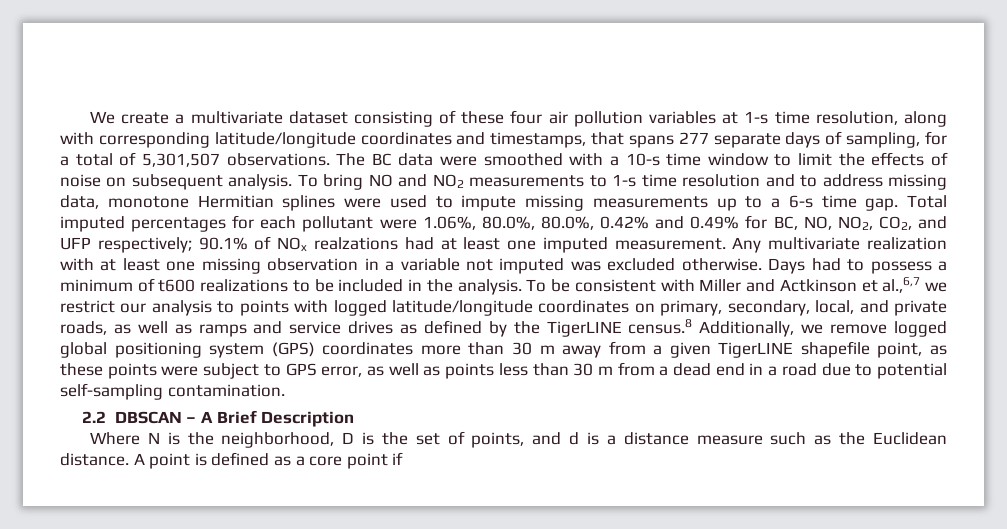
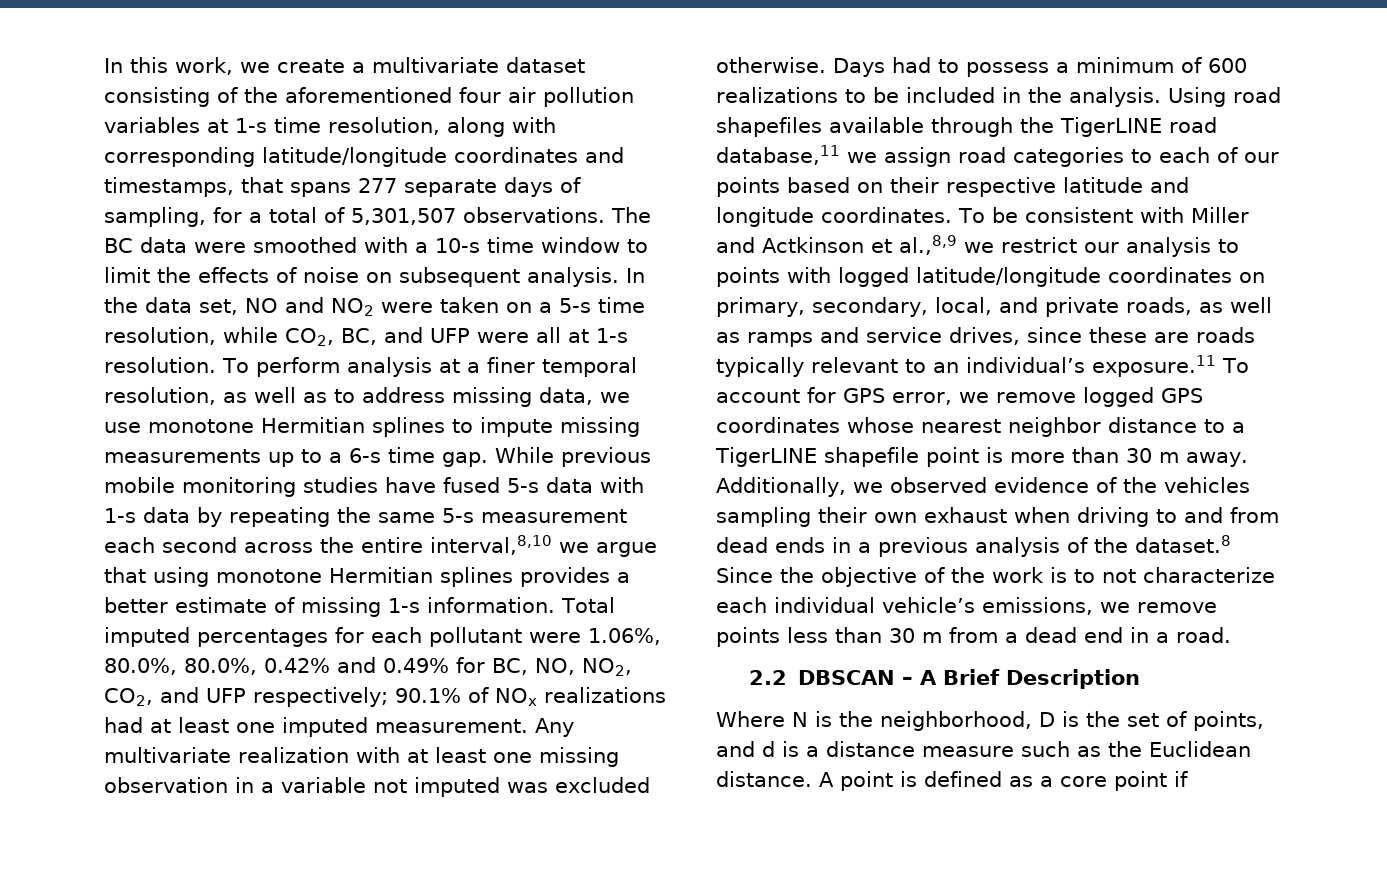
[89,111,115,124] We -> [104,57,270,75] In this work, we
[461,111,505,124] these -> [244,87,452,103] the aforementioned
[297,174,795,190] To bring NO and NO2 measurements to 1-s time resolution and -> [626,268,645,283] [104,297,645,316] [104,327,628,346] [104,357,637,377] [104,387,327,405] In the data set, NO and NO2 were taken on a 5-s time resolution, while CO2, BC, and UFP were all at 1-s resolution. To perform analysis at a finer temporal resolution, as well as
[107,195,427,211] monotone Hermitian splines were used -> [600,392,630,403] [104,417,445,437] we use monotone Hermitian splines
(899, 204) none -> [495,447,651,467] [104,477,644,497] [104,507,627,527] [104,535,657,557] [104,567,630,587] [104,597,555,617] While previous mobile monitoring studies have fused 5-s data with 1-s data by repeating the same 5-s measurement each second across the entire interval,8,10 we argue that using monotone Hermitian splines provides a better estimate of missing 1-s information.
[313,237,398,250] realzations -> [544,687,666,703] realizations
[158,279,196,292] t600 -> [1208,58,1247,73] 600
(522, 287) none -> [1168,87,1281,107] [716,117,1217,137] [716,145,1279,167] [716,177,1189,197] [716,207,952,227] Using road shapefiles available through the TigerLINE road database,11 we assign road categories to each of our points based on their respective latitude and longitude coordinates.
[882,277,921,293] al.,6,7 -> [899,235,957,255] al.,8,9
[348,319,947,337] [60,341,947,358] [60,363,441,379] drives as defined by the TigerLINE census.8 Additionally, we remove logged global positioning system (GPS) coordinates more than 30 m away from a given TigerLINE shapefile point, as these points were subject to GPS error, as well as -> [949,327,1255,345] [716,355,1249,377] [716,387,1203,407] [716,417,1245,437] [715,447,1248,467] [716,477,1250,497] [716,507,1279,527] [716,535,1231,557] [716,567,1275,587] [716,597,1217,615] drives, since these are roads typically relevant to an individual’s exposure.11 To account for GPS error, we remove logged GPS coordinates whose nearest neighbor distance to a TigerLINE shapefile point is more than 30 m away. Additionally, we observed evidence of the vehicles sampling their own exhaust when driving to and from dead ends in a previous analysis of the dataset.8 Since the objective of the work is to not characterize each individual vehicle’s emissions, we remove
[781,363,948,379] [60,383,285,400] road due to potential self-sampling contamination. -> [1176,627,1231,643] road.

